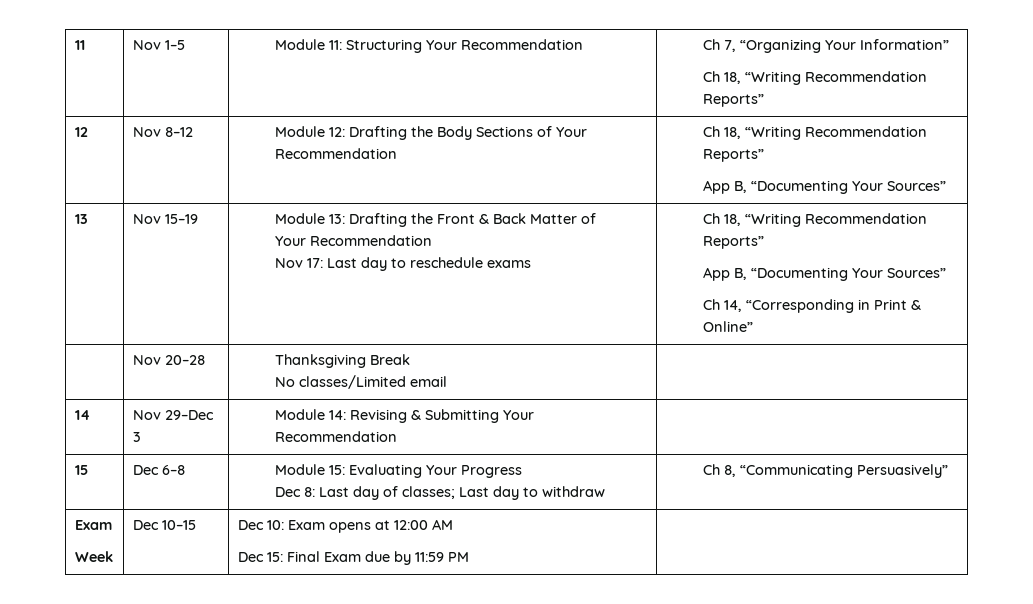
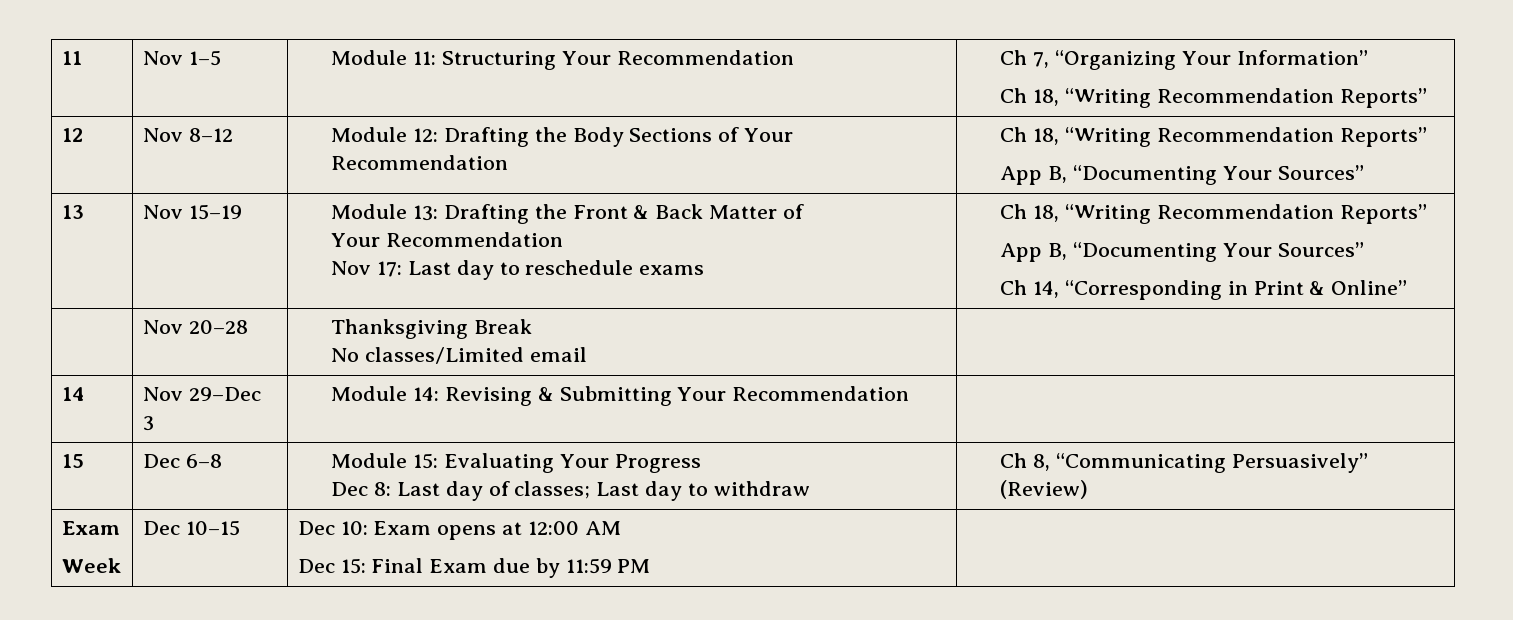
(948, 471) none -> [1000,480,1089,499] (Review)

